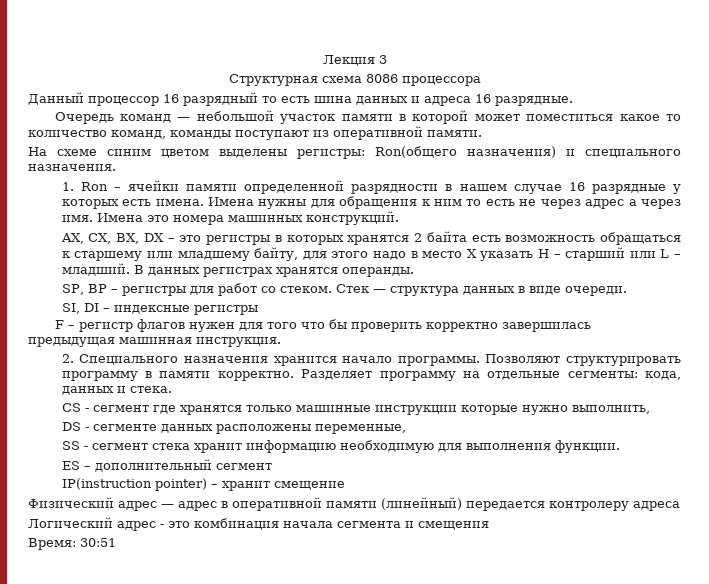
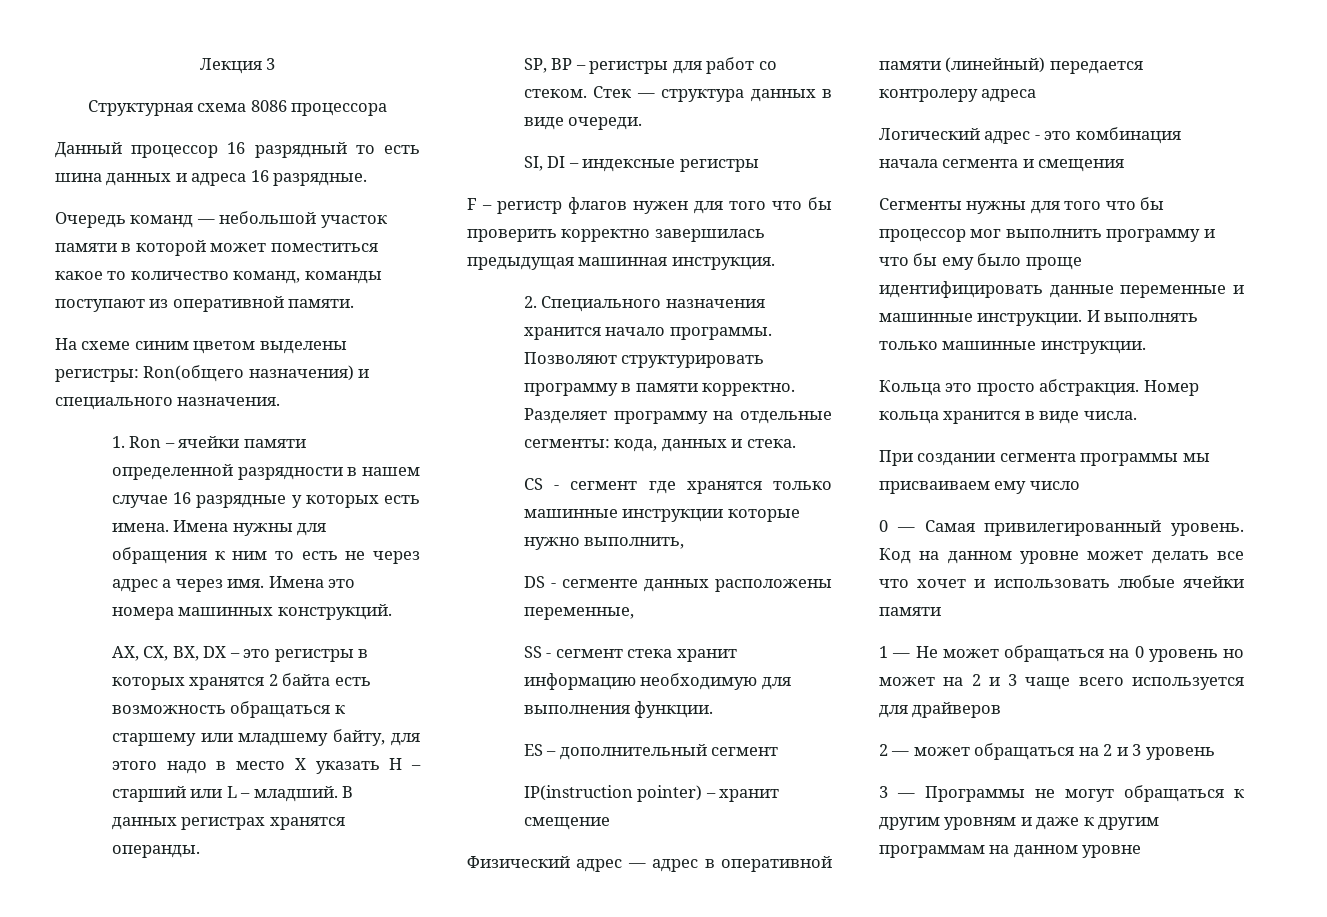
[28,538,116,550] Время: 30:51 -> [879,197,1165,214] [879,229,1215,242] [879,253,1082,270] [879,281,1244,298] [879,310,1199,326] [879,341,1146,354] [879,379,1199,396] [879,411,1137,424] [879,450,1210,466] [879,481,1080,494] [879,520,1244,536] [879,548,1244,564] [879,575,1244,588] [879,607,941,616] [879,645,1244,662] [879,674,1244,690] [879,702,1002,718] [879,743,1215,760] [879,785,1244,802] [879,817,1160,830] [879,845,1142,858] Сегменты нужны для того что бы процессор мог выполнить программу и что бы ему было проще идентифицировать данные переменные и машинные инструкции. И выполнять только машинные инструкции. // Кольца это просто абстракция. Номер кольца хранится в виде числа. // При создании сегмента программы мы присваиваем ему число // 0 — Самая привилегированный уровень. Код на данном уровне может делать все что хочет и использовать любые ячейки памяти // 1 — Не может обращаться на 0 уровень но может на 2 и 3 чаще всего используется для драйверов // 2 — может обращаться на 2 и 3 уровень // 3 — Программы не могут обращаться к другим уровням и даже к другим программам на данном уровне

